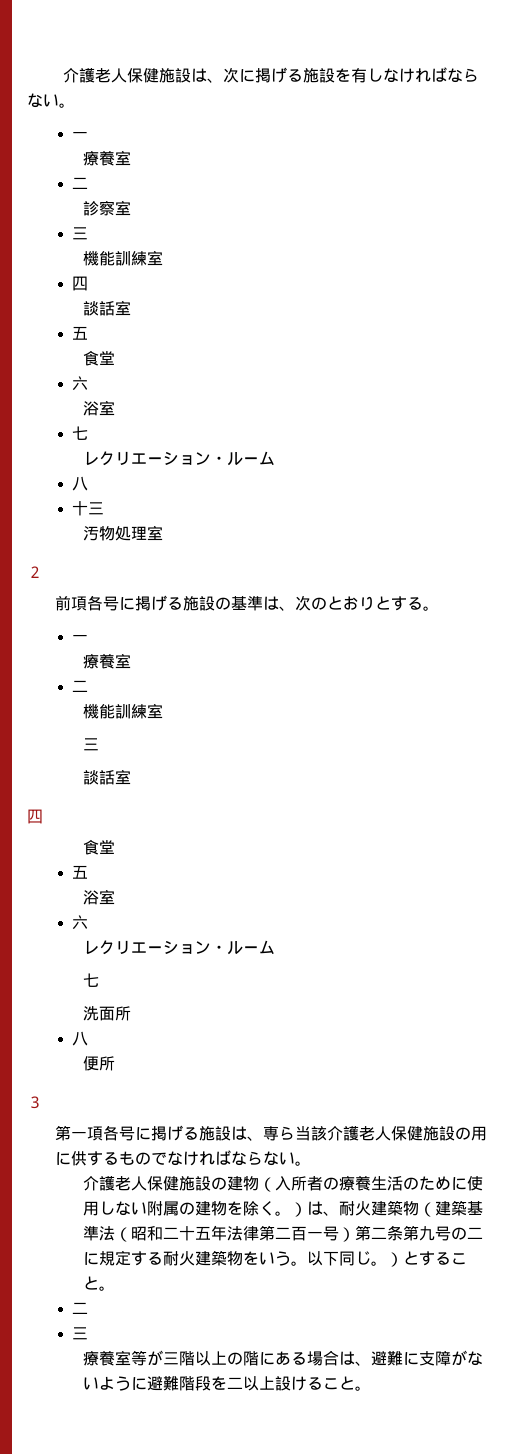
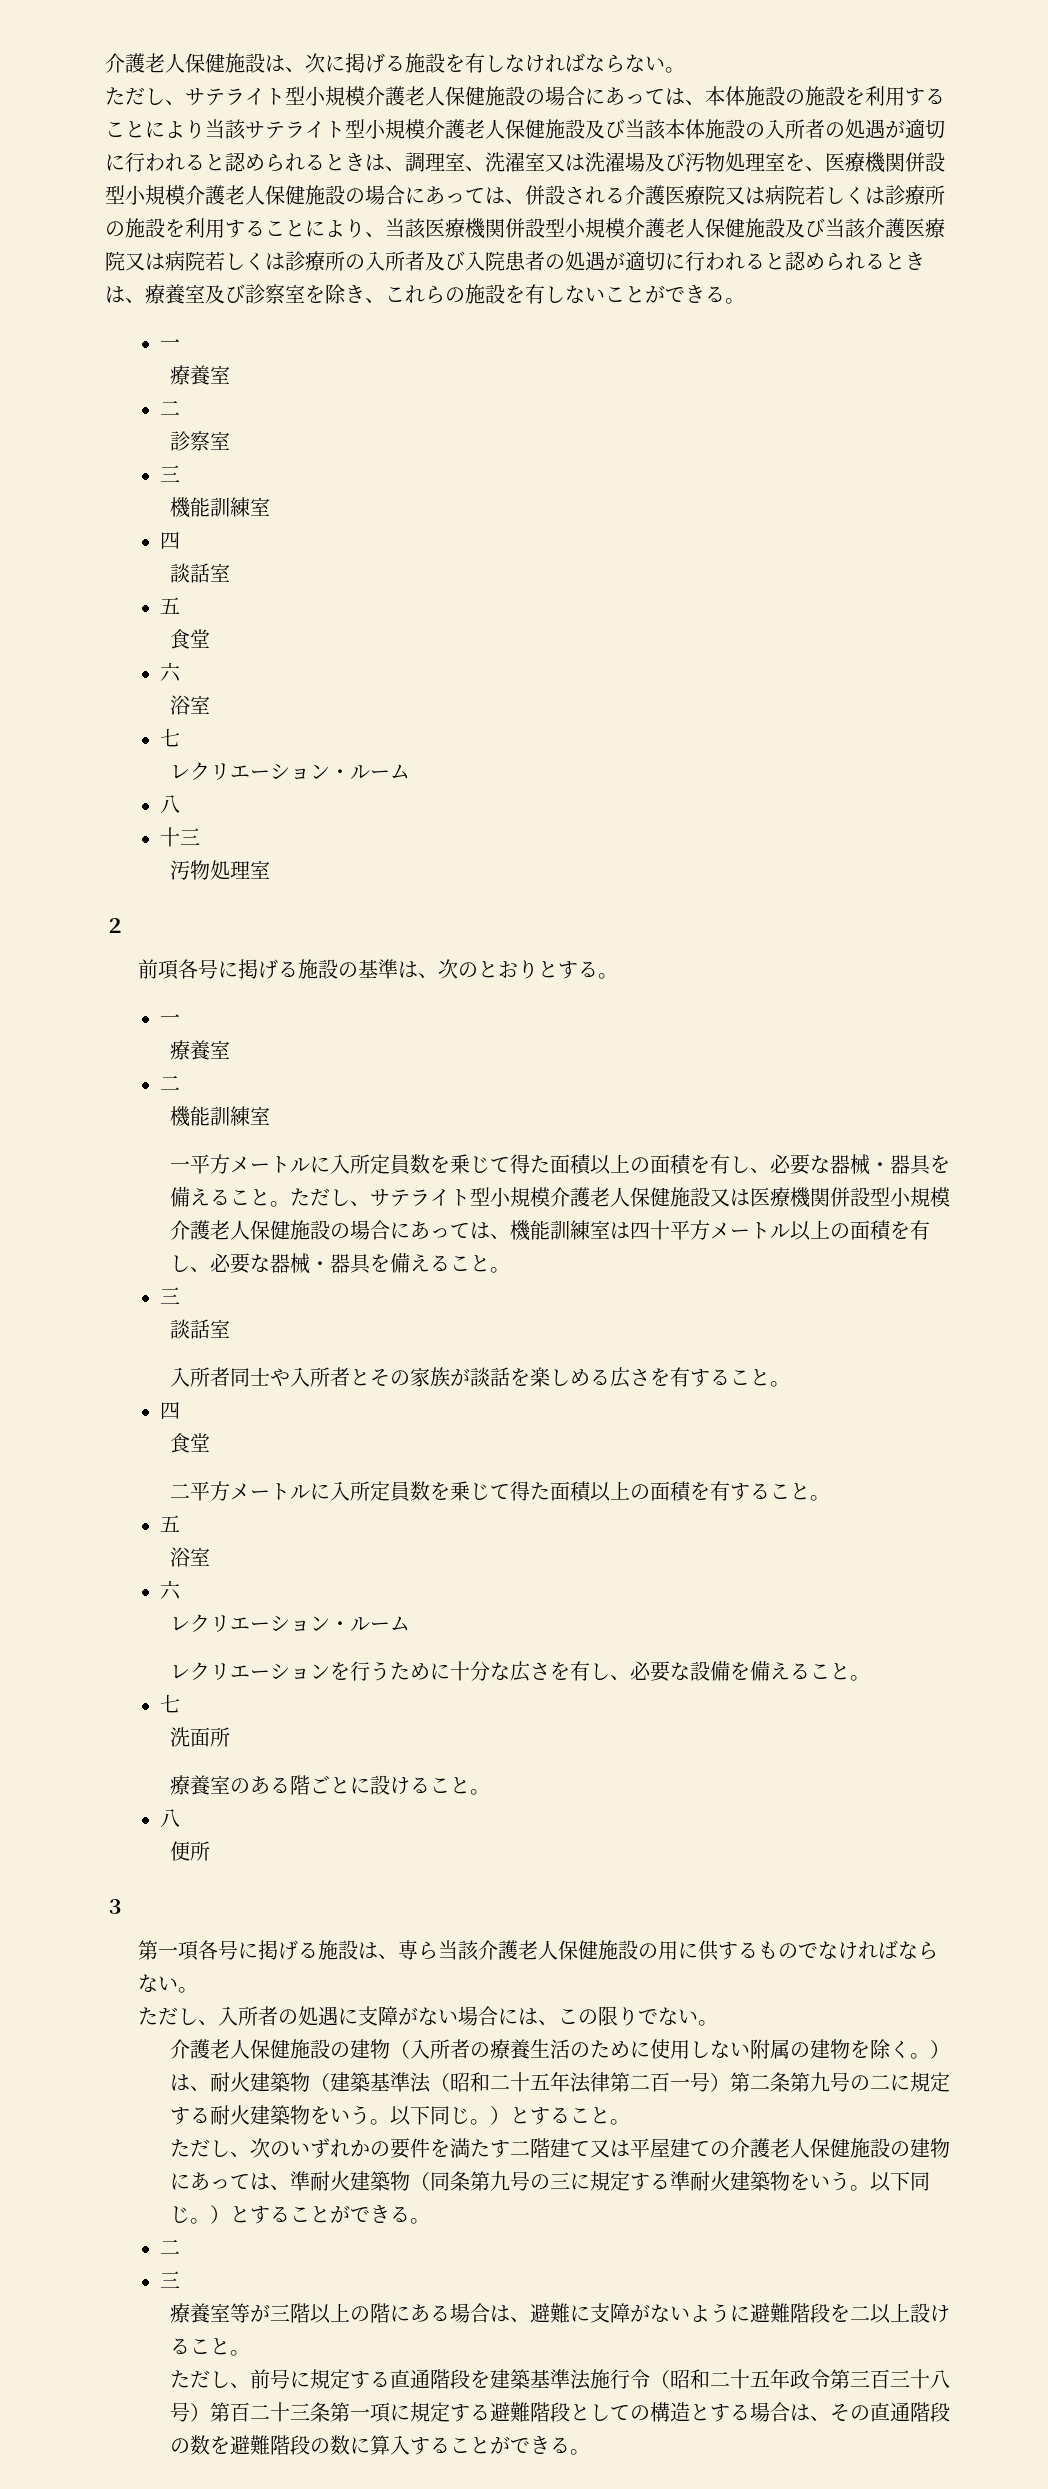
(75, 105) none -> [105,86,945,106] [105,119,945,140] [105,152,945,173] [105,185,945,205] [105,218,945,239] [105,251,925,271] [105,284,745,304] // ただし、サテライト型小規模介護老人保健施設の場合にあっては、本体施設の施設を利用することにより当該サテライト型小規模介護老人保健施設及び当該本体施設の入所者の処遇が適切に行われると認められるときは、調理室、洗濯室又は洗濯場及び汚物処理室を、医療機関併設型小規模介護老人保健施設の場合にあっては、併設される介護医療院又は病院若しくは診療所の施設を利用することにより、当該医療機関併設型小規模介護老人保健施設及び当該介護医療院又は病院若しくは診療所の入所者及び入院患者の処遇が適切に行われると認められるときは、療養室及び診察室を除き、これらの施設を有しないことができる。
[82,738,99,751] [82,769,131,785] [27,809,43,824] [82,839,115,855] 三 // 談話室 // 四 // 食堂 -> [170,1154,951,1175] [170,1187,951,1208] [170,1220,931,1241] [170,1253,511,1274] [159,1287,180,1304] [170,1319,231,1339] [170,1367,791,1388] [159,1402,180,1419] [170,1433,211,1453] [170,1481,831,1502] 一平方メートルに入所定員数を乗じて得た面積以上の面積を有し、必要な器械・器具を備えること。ただし、サテライト型小規模介護老人保健施設又は医療機関併設型小規模介護老人保健施設の場合にあっては、機能訓練室は四十平方メートル以上の面積を有し、必要な器械・器具を備えること。 // 三 // 談話室 // 入所者同士や入所者とその家族が談話を楽しめる広さを有すること。 // 四 // 食堂 // 二平方メートルに入所定員数を乗じて得た面積以上の面積を有すること。
[82,973,99,987] [82,1006,131,1021] 七 // 洗面所 -> [170,1661,871,1682] [159,1694,180,1713] [170,1727,231,1747] [170,1775,491,1795] レクリエーションを行うために十分な広さを有し、必要な設備を備えること。 // 七 // 洗面所 // 療養室のある階ごとに設けること。
(311, 1163) none -> [137,2006,718,2026] // ただし、入所者の処遇に支障がない場合には、この限りでない。
(115, 1288) none -> [170,2138,951,2159] [170,2171,931,2192] [170,2205,431,2224] // ただし、次のいずれかの要件を満たす二階建て又は平屋建ての介護老人保健施設の建物にあっては、準耐火建築物（同条第九号の三に規定する準耐火建築物をいう。以下同じ。）とすることができる。
(371, 1388) none -> [170,2369,951,2390] [170,2402,951,2423] [170,2435,591,2455] // ただし、前号に規定する直通階段を建築基準法施行令（昭和二十五年政令第三百三十八号）第百二十三条第一項に規定する避難階段としての構造とする場合は、その直通階段の数を避難階段の数に算入することができる。

